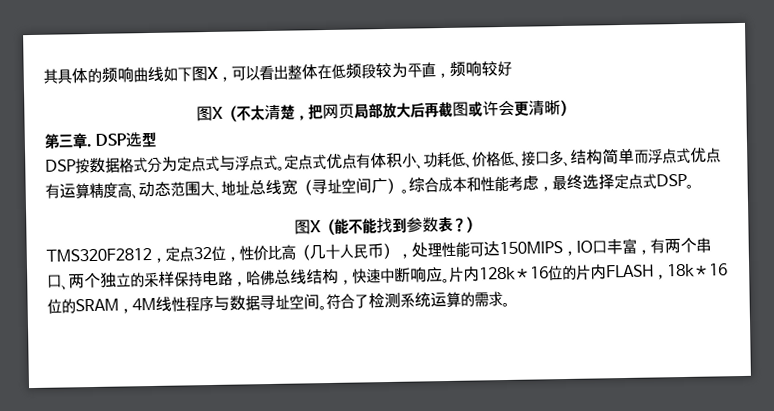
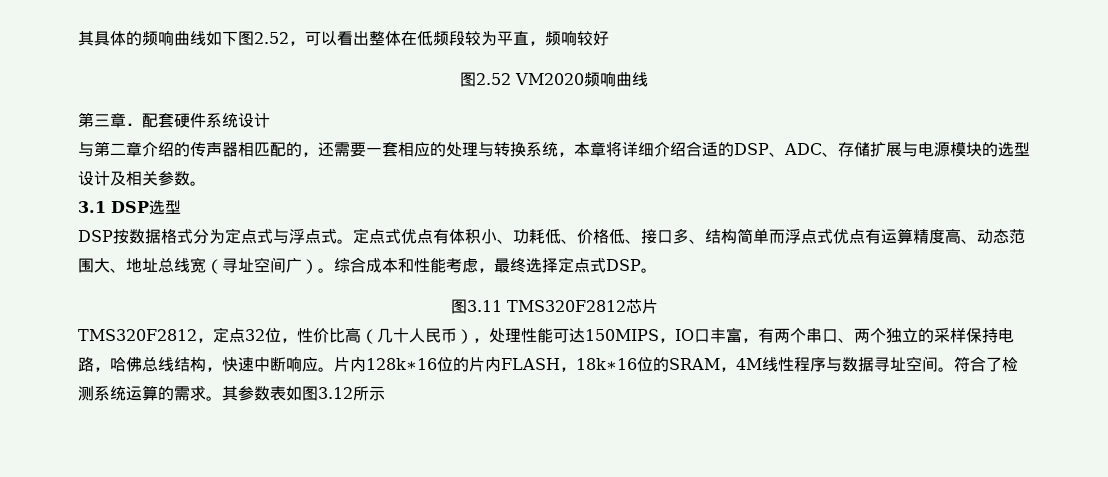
[206,66,218,80] X -> [254,32,289,44] 2.52
[211,99,575,122] [44,133,92,149] X（不太清楚，把网页局部放大后再截图或许会更清晰） // 第三章. -> [476,71,648,87] [78,112,270,128] [78,141,1030,157] [78,171,206,186] [78,201,106,213] 2.52 VM2020频响曲线 // 第三章．配套硬件系统设计 // 与第二章介绍的传声器相匹配的，还需要一套相应的处理与转换系统，本章将详细介绍合适的DSP、ADC、存储扩展与电源模块的选型设计及相关参数。 // 3.1
[309,216,481,236] X（能不能找到参数表？） -> [466,299,658,314] 3.11 TMS320F2812芯片
(510, 304) none -> [222,386,385,401] 其参数表如图3.12所示

